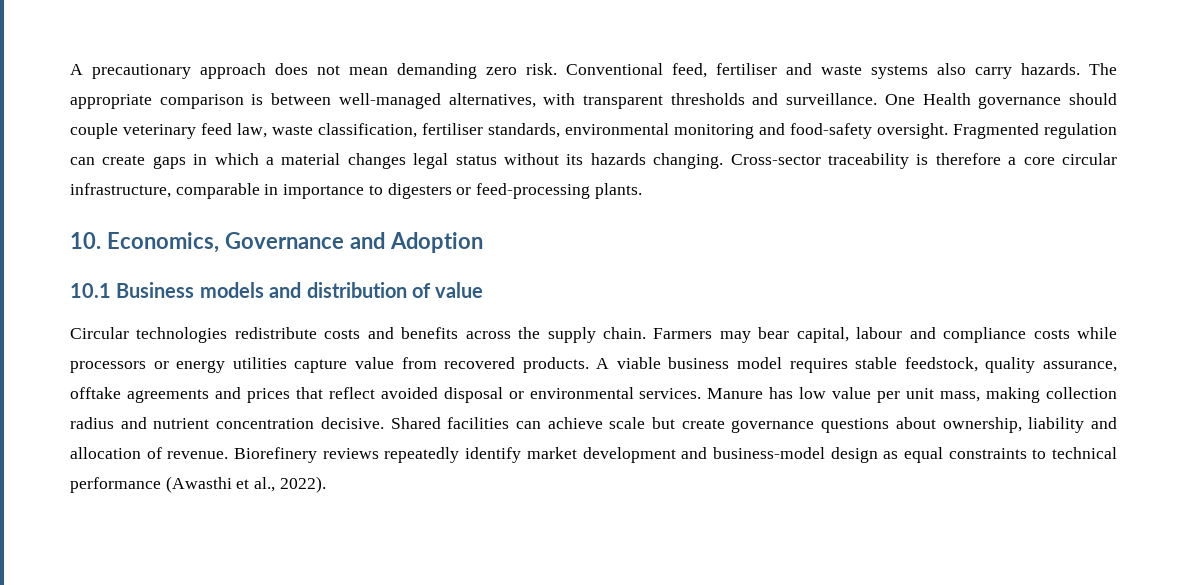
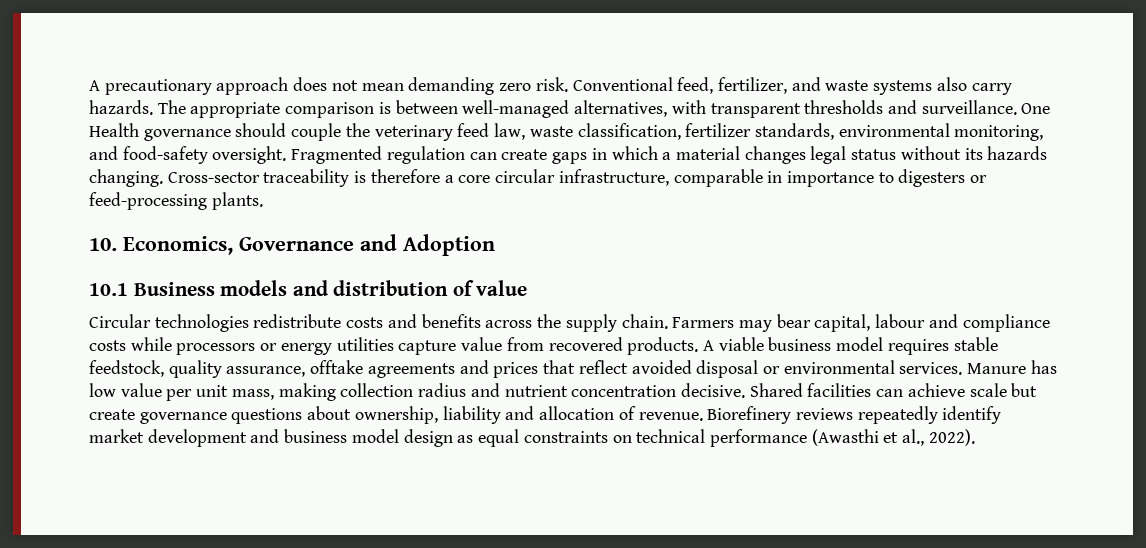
[716,63,777,75] fertiliser -> [717,77,787,94] fertilizer,
(118, 131) none -> [345,123,370,137] the
[422,123,483,135] fertiliser -> [685,123,752,137] fertilizer
[674,124,754,139] monitoring -> [954,125,1044,141] monitoring,
[712,447,825,459] business-model -> [284,429,399,443] business model
[1032,449,1047,459] to -> [612,435,632,443] on

